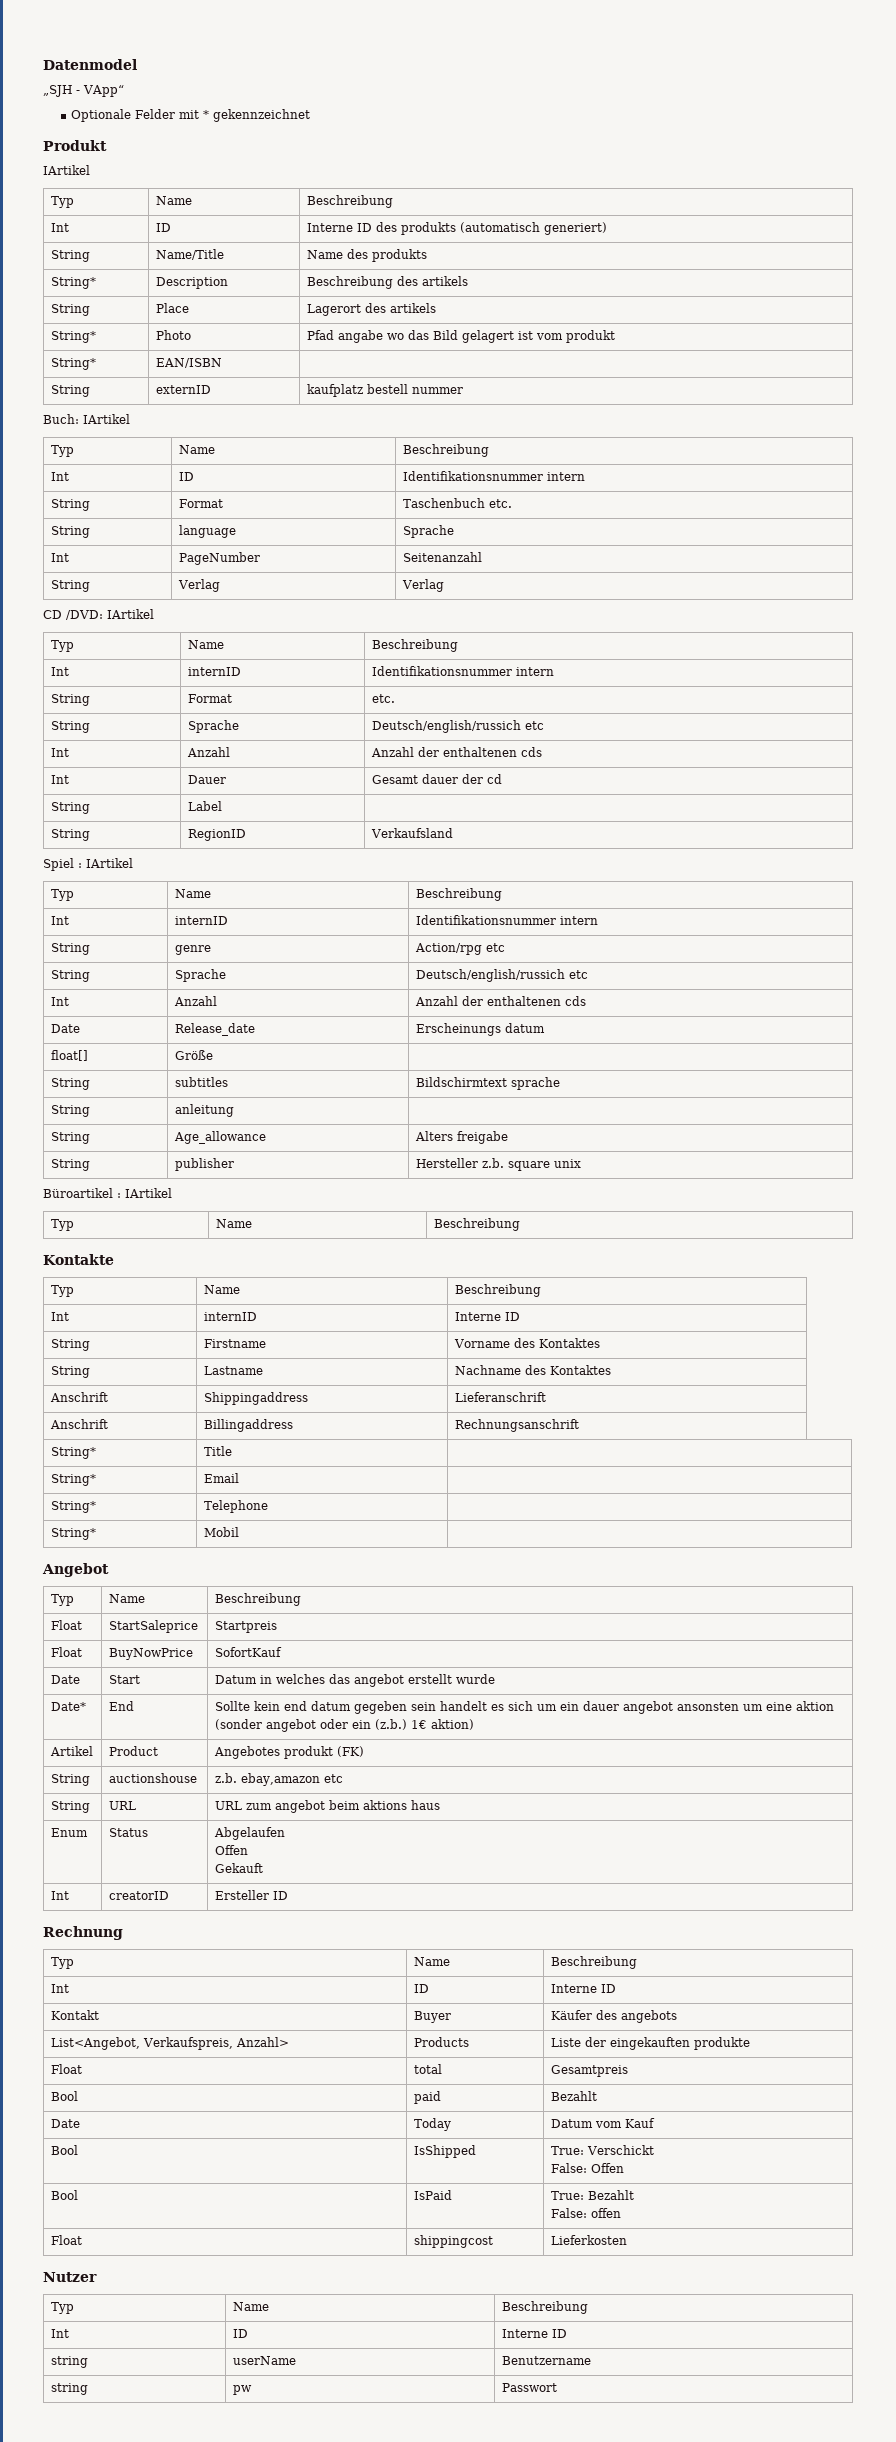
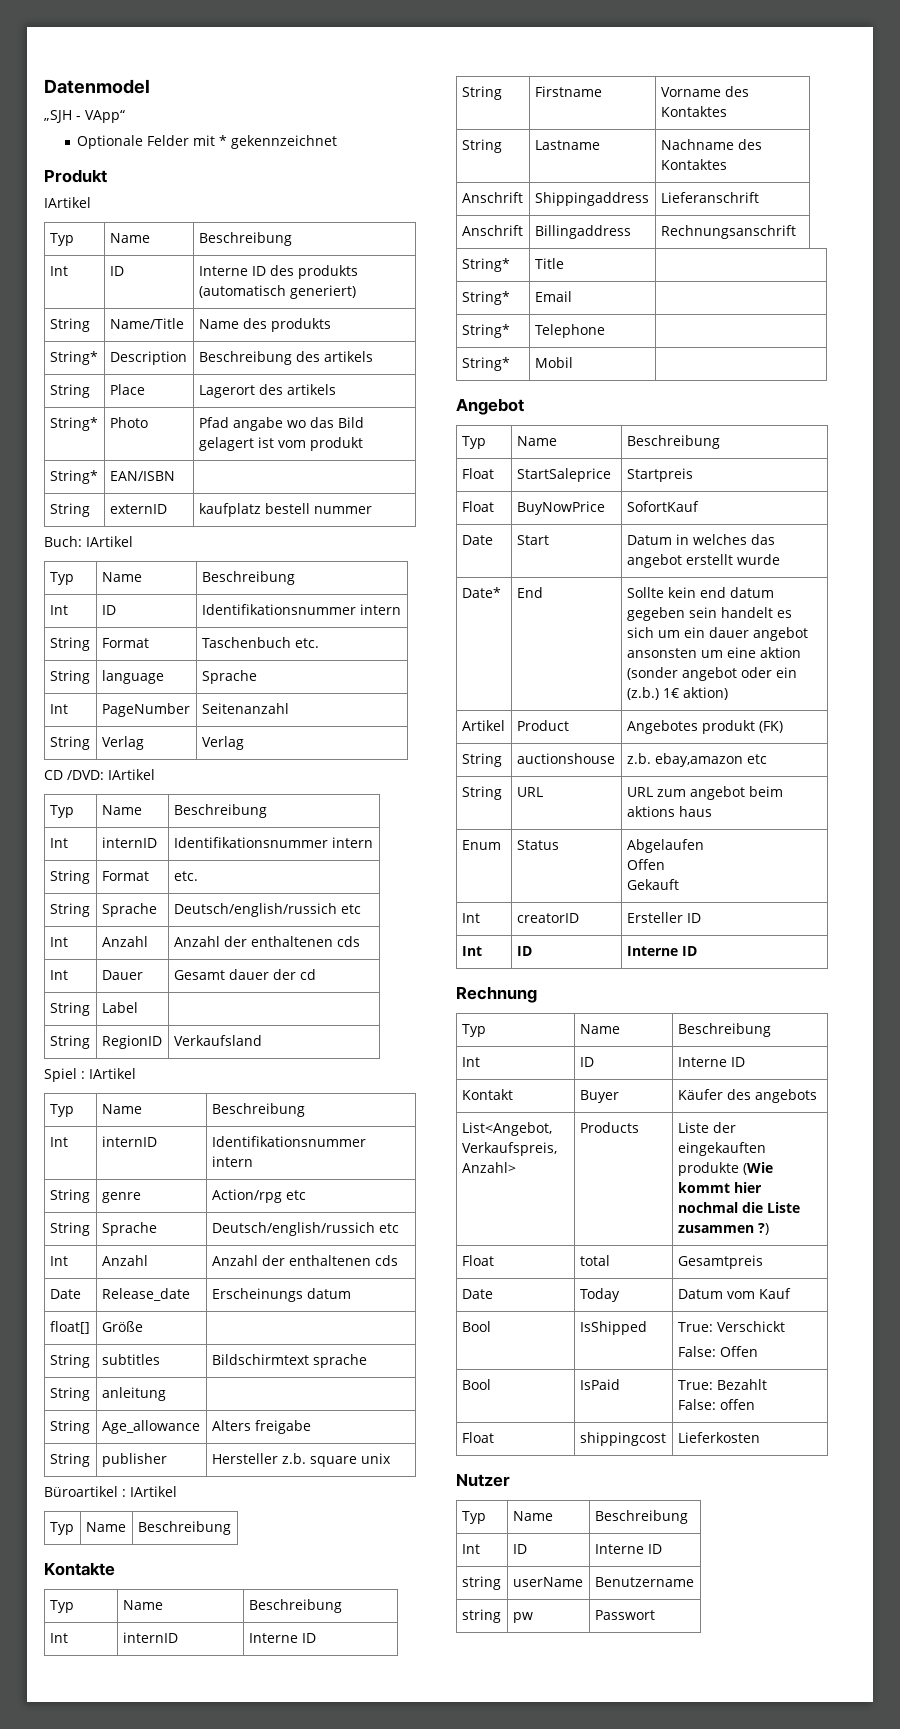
(288, 1895) none -> [461,946,482,956] [516,946,532,956] [626,946,697,956] // Int | ID | Interne ID
(750, 2043) none -> [742,1162,773,1175] [677,1182,762,1193] [677,1202,800,1213] [677,1223,769,1235] (Wie kommt hier nochmal die Liste zusammen ?)
[50,2091,78,2101] [413,2091,441,2104] [550,2091,597,2101] // Bool | paid | Bezahlt -> (763, 1262) none

